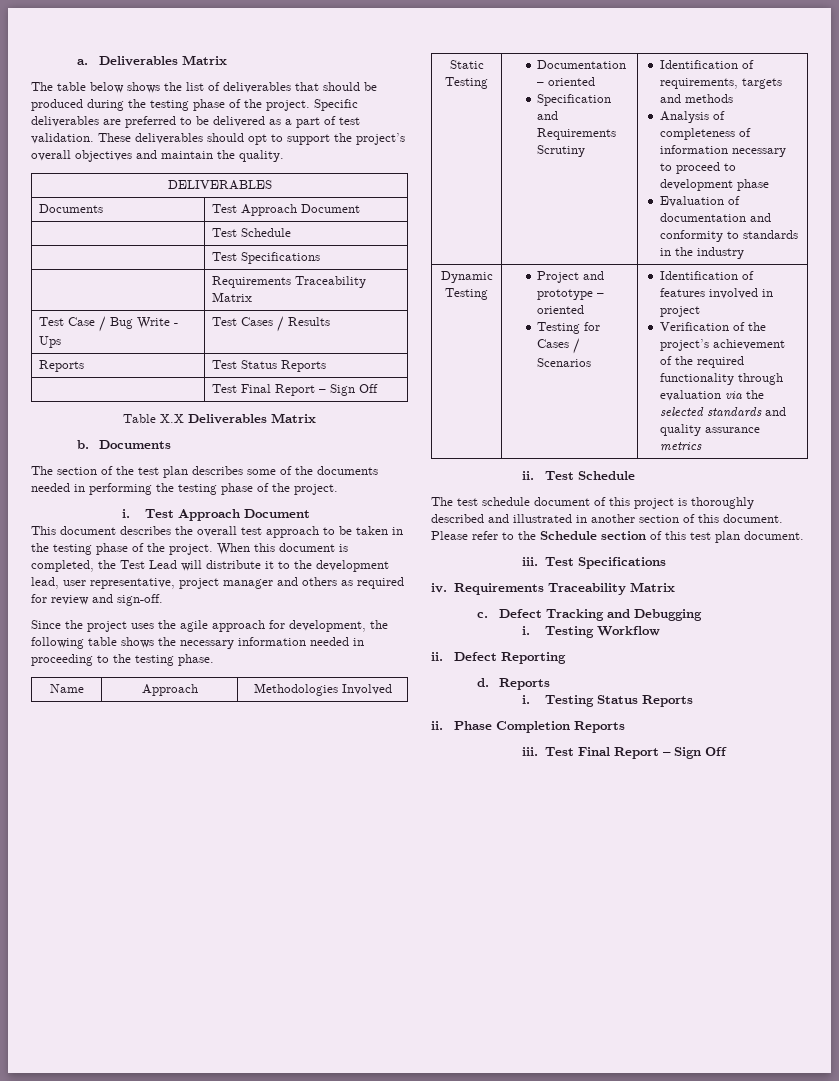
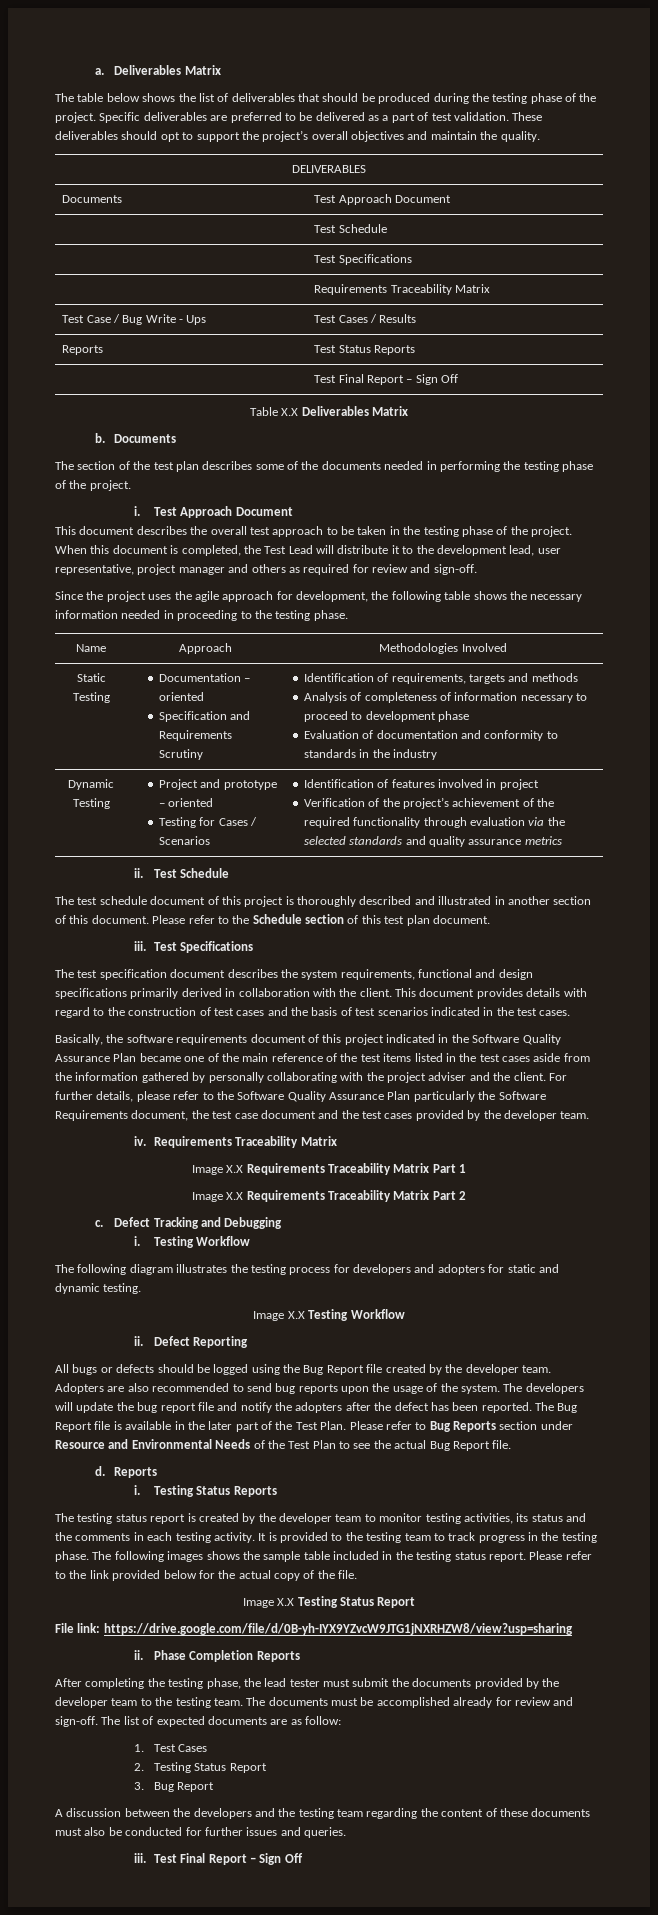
[431,582,675,595] iv. Requirements Traceability Matrix -> [55,969,533,980] [55,988,587,999] [55,1007,571,1018] [55,1034,561,1045] [55,1053,590,1062] [55,1072,567,1083] [55,1091,546,1102] [55,1110,590,1121] [133,1136,337,1148] [191,1163,467,1175] [191,1190,467,1202] The test specification document describes the system requirements, functional and design specifications primarily derived in collaboration with the client. This document provides details with regard to the construction of test cases and the basis of test scenarios indicated in the test cases. // Basically, the software requirements document of this project indicated in the Software Quality Assurance Plan became one of the main reference of the test items listed in the test cases aside from the information gathered by personally collaborating with the project adviser and the client. For further details, please refer to the Software Quality Assurance Plan particularly the Software Requirements document, the test case document and the test cases provided by the developer team. // iv. Requirements Traceability Matrix // Image X.X Requirements Traceability Matrix Part 1 // Image X.X Requirements Traceability Matrix Part 2
[431,652,566,664] ii. Defect Reporting -> [55,1264,559,1275] [55,1283,142,1294] [253,1309,405,1321] [133,1336,249,1348] [55,1364,551,1375] [55,1383,584,1394] [55,1402,578,1413] [55,1421,573,1432] [55,1439,512,1451] The following diagram illustrates the testing process for developers and adopters for static and dynamic testing. // Image X.X Testing Workflow // ii. Defect Reporting // All bugs or defects should be logged using the Bug Report file created by the developer team. Adopters are also recommended to send bug reports upon the usage of the system. The developers will update the bug report file and notify the adopters after the defect has been reported. The Bug Report file is available in the later part of the Test Plan. Please refer to Bug Reports section under Resource and Environmental Needs of the Test Plan to see the actual Bug Report file.
[431,721,625,733] ii. Phase Completion Reports -> [55,1513,586,1524] [55,1532,597,1543] [55,1551,592,1562] [55,1570,358,1581] [242,1596,416,1608] [55,1623,573,1635] [133,1650,300,1662] [55,1678,560,1689] [55,1697,574,1708] [55,1716,341,1727] [133,1744,208,1752] [133,1762,267,1773] [133,1782,215,1792] [55,1808,591,1819] [55,1827,346,1838] The testing status report is created by the developer team to monitor testing activities, its status and the comments in each testing activity. It is provided to the testing team to track progress in the testing phase. The following images shows the sample table included in the testing status report. Please refer to the link provided below for the actual copy of the file. // Image X.X Testing Status Report // File link: https://drive.google.com/file/d/0B-yh-IYX9YZvcW9JTG1jNXRHZW8/view?usp=sharing // ii. Phase Completion Reports // After completing the testing phase, the lead tester must submit the documents provided by the developer team to the testing team. The documents must be accomplished already for review and sign-off. The list of expected documents are as follow: // 1. Test Cases // 2. Testing Status Report // 3. Bug Report // A discussion between the developers and the testing team regarding the content of these documents must also be conducted for further issues and queries.

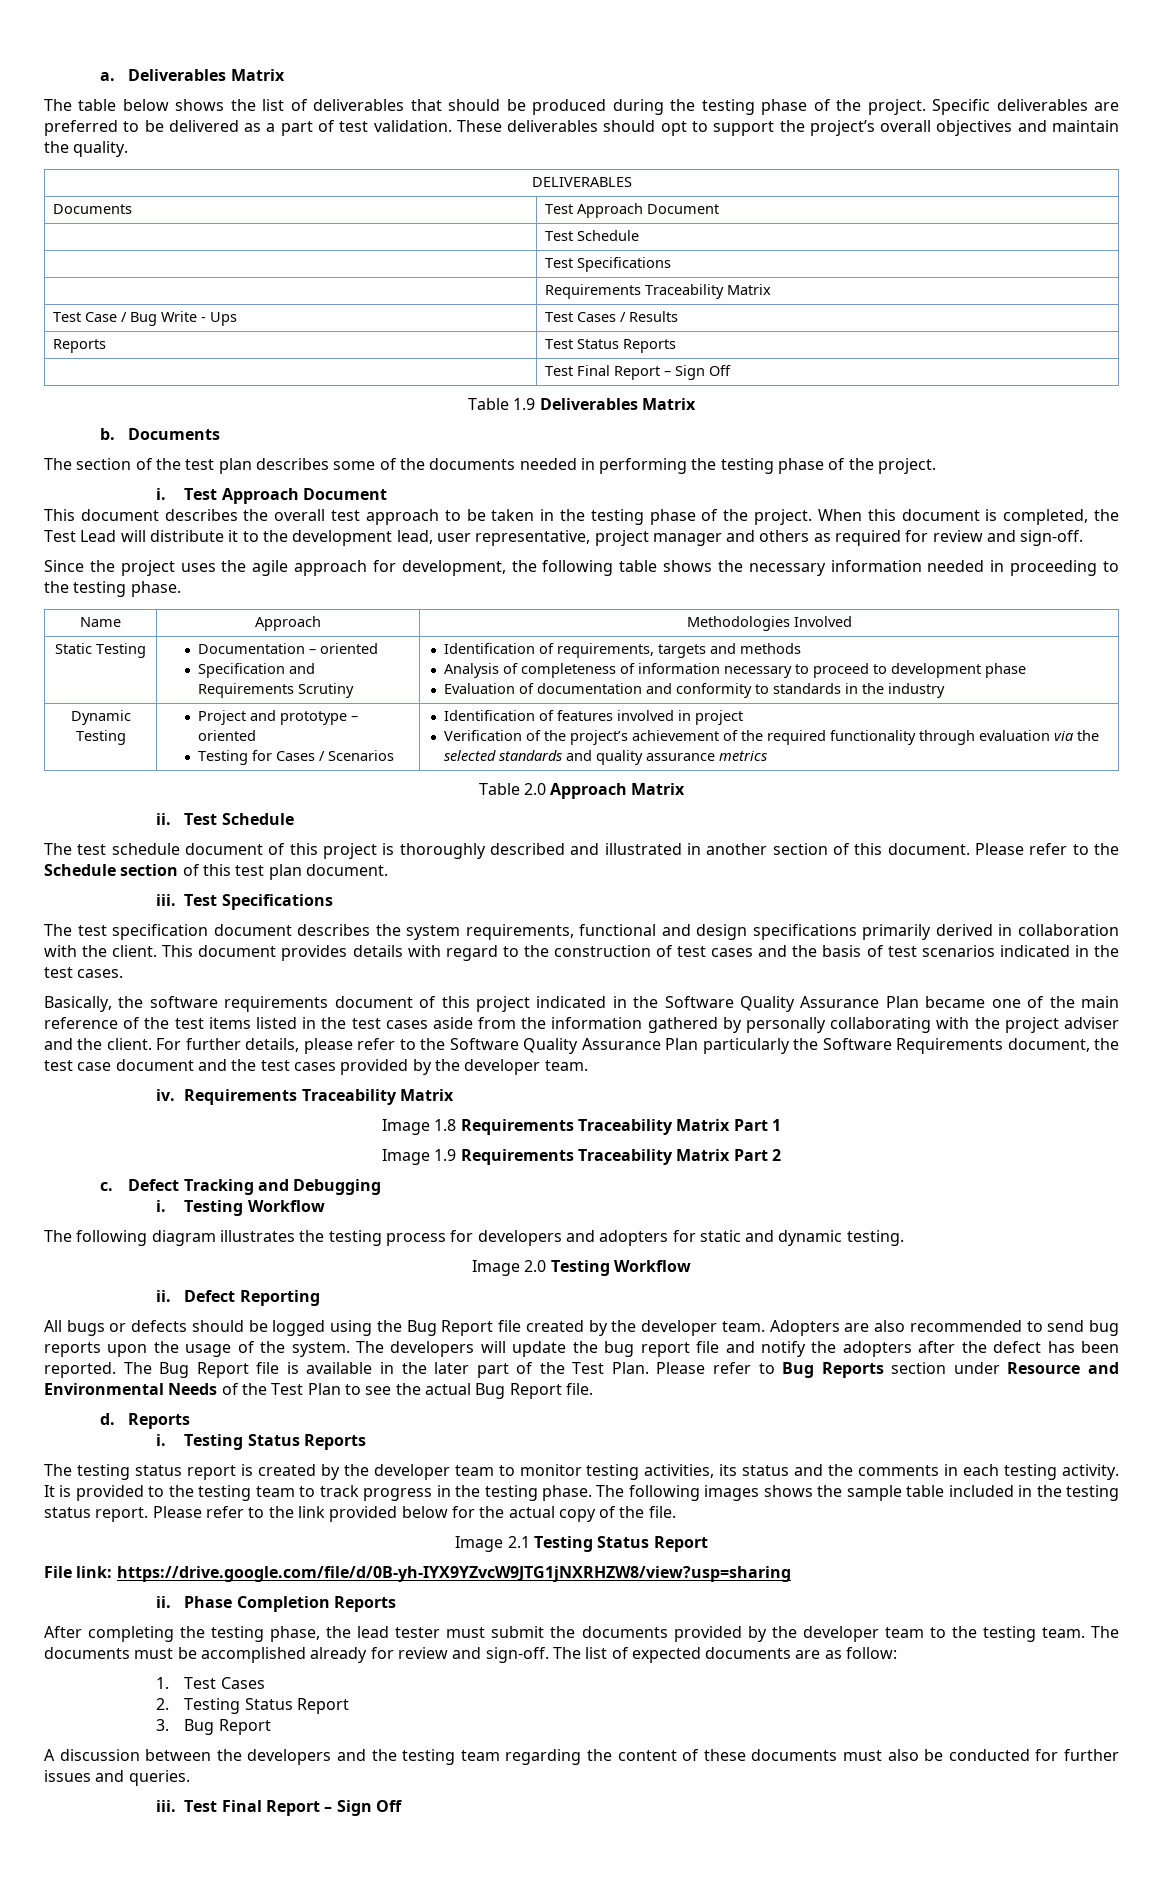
[281,408,299,416] X.X -> [513,398,536,410] 1.9
(562, 840) none -> [478,783,686,799] // Table 2.0 Approach Matrix
[226,1165,244,1173] X.X -> [434,1119,457,1131] 1.8
[226,1192,244,1200] X.X -> [434,1149,457,1161] 1.9
[287,1311,305,1319] X.X -> [524,1260,547,1272] 2.0
[277,1598,295,1606] X.X -> [507,1536,530,1548] 2.1

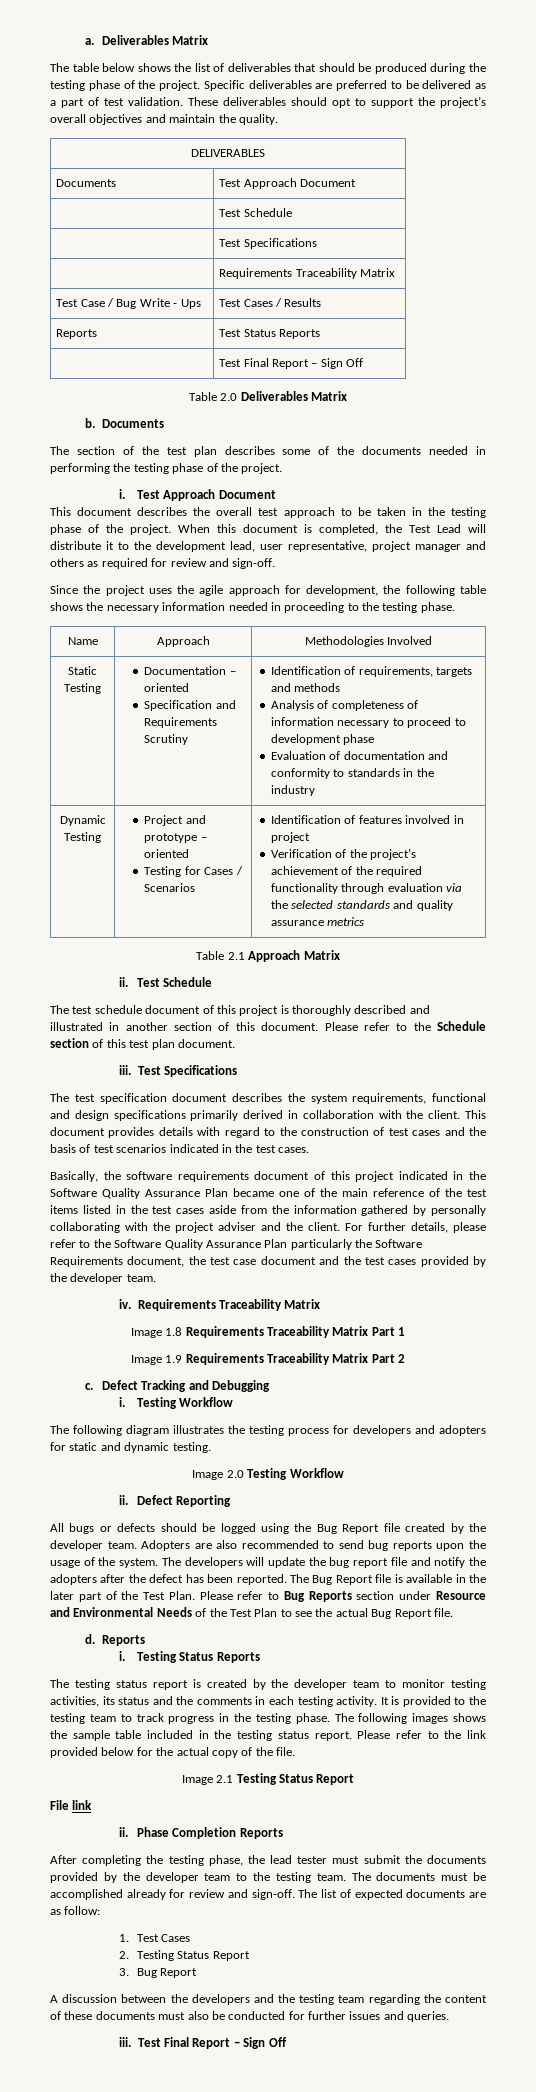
[513,398,536,410] 1.9 -> [220,393,238,401] 2.0
[523,783,546,795] 2.0 -> [227,952,245,960] 2.1
[76,1566,791,1582] link: https://drive.google.com/file/d/0B-yh-IYX9YZvcW9JTG1jNXRHZW8/view?usp=sharing -> [72,1800,93,1810] link

